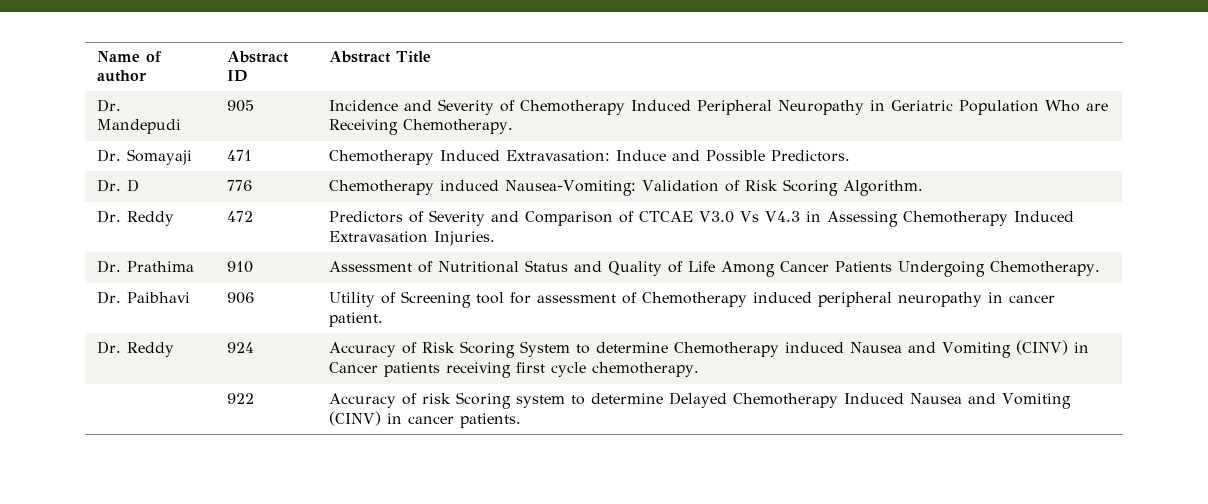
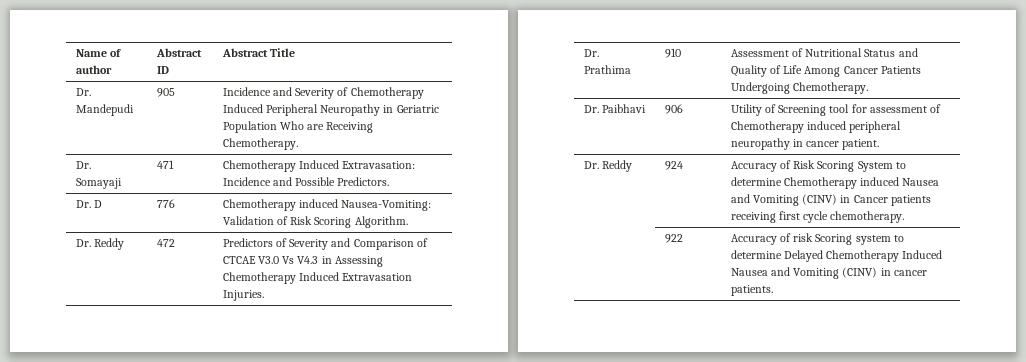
[615,150,666,161] Induce -> [222,177,271,186] Incidence

